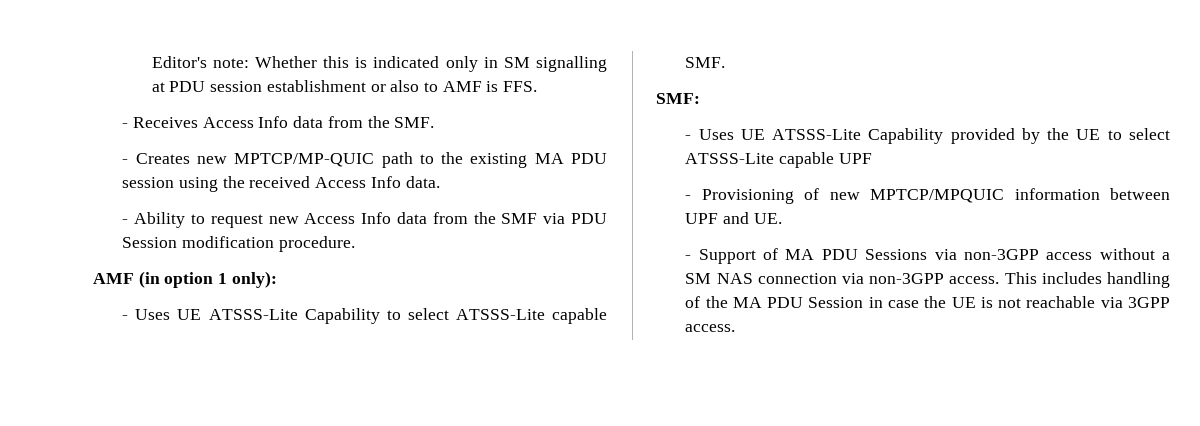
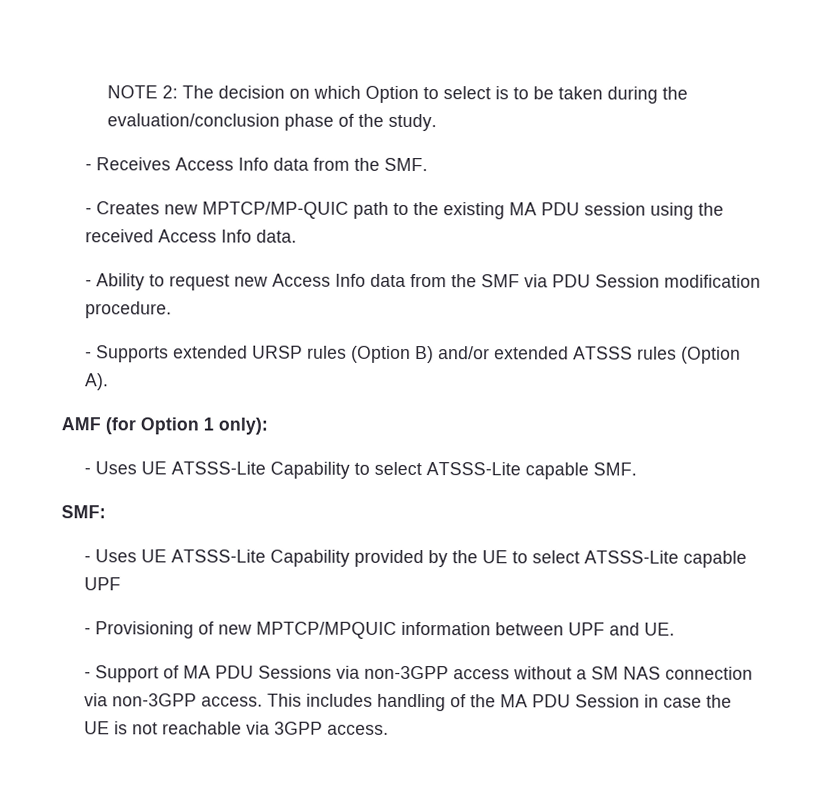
[151,56,607,72] [151,80,538,92] Editor's note: Whether this is indicated only in SM signalling at PDU session establishment or also to AMF is FFS. -> [107,85,689,104] [107,113,438,132] NOTE 2: The decision on which Option to select is to be taken during the evaluation/conclusion phase of the study.
[93,271,214,288] // AMF (in option -> [84,345,741,364] [84,373,109,391] [61,417,199,435] // - Supports extended URSP rules (Option B) and/or extended ATSSS rules (Option A). // AMF (for Option

